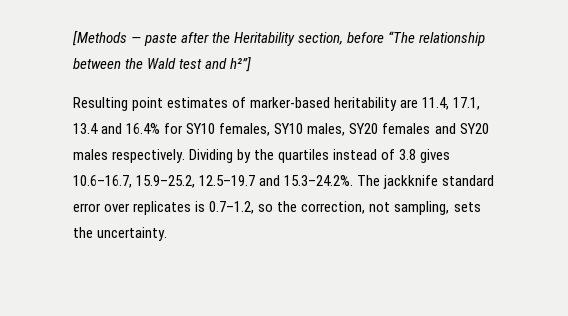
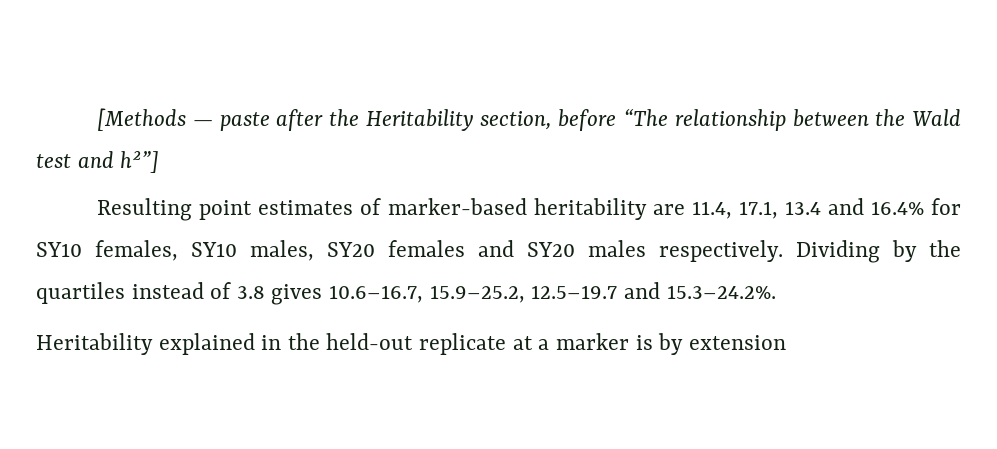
[357,175,495,189] [73,201,481,215] [73,227,168,241] The jackknife standard error over replicates is 0.7–1.2, so the correction, not sampling, sets the uncertainty. -> [36,333,786,355] // Heritability explained in the held-out replicate at a marker is by extension

